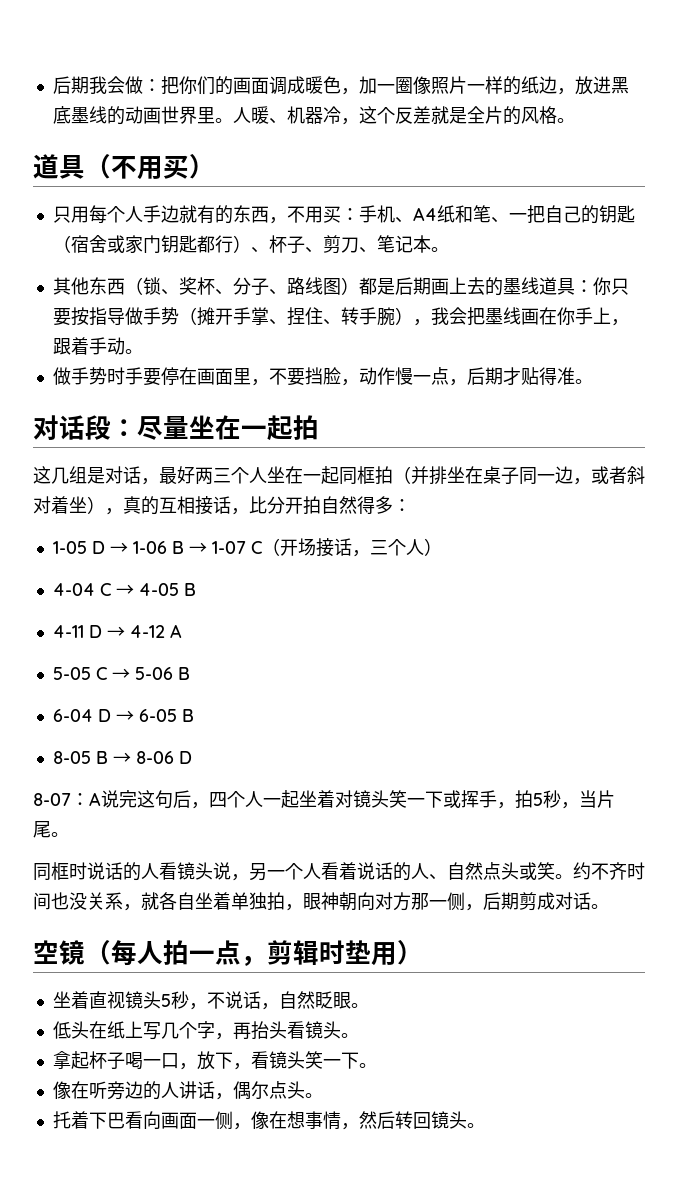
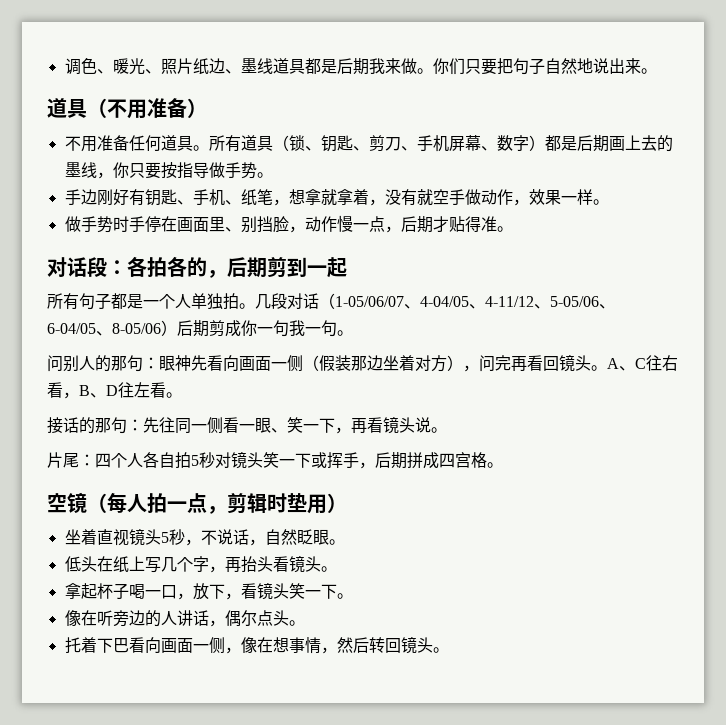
[52,76,629,95] [52,106,557,125] 后期我会做：把你们的画面调成暖色，加一圈像照片一样的纸边，放进黑底墨线的动画世界里。人暖、机器冷，这个反差就是全片的风格 -> [64,58,641,75] 调色、暖光、照片纸边、墨线道具都是后期我来做。你们只要把句子自然地说出来
[163,154,215,179] [52,205,635,224] [52,235,449,254] [52,277,341,296] 买） // 只用每个人手边就有的东西，不用买：手机、A4纸和笔、一把自己的钥匙（宿舍或家门钥匙都行）、杯子、剪刀、笔记本。 // 其他东西（锁、奖杯、分子、路线图 -> [147,98,207,118] [64,135,529,152] 准备） // 不用准备任何道具。所有道具（锁、钥匙、剪刀、手机屏幕、数字
[538,277,593,295] 道具： -> [96,172,113,179] ，
[178,307,629,326] [52,337,125,355] （摊开手掌、捏住、转手腕），我会把墨线画在你手上，跟着手动 -> [256,172,273,178] [64,189,593,206] 。 // 手边刚好有钥匙、手机、纸笔，想拿就拿着，没有就空手做动作，效果一样
[142,368,161,386] 要 -> (145, 224) none
[250,368,305,386] ，不要 -> [224,216,257,233] 、别
[137,415,319,441] [33,466,645,485] [33,496,411,515] [52,538,442,557] [52,583,196,596] [52,624,182,638] [52,667,190,680] [52,709,194,722] [52,751,192,764] [33,790,335,809] 尽量坐在一起拍 // 这几组是对话，最好两三个人坐在一起同框拍（并排坐在桌子同一边，或者斜对着坐），真的互相接话，比分开拍自然得多： // 1-05 D → 1-06 B → 1-07 C（开场接话，三个人） // 4-04 C → 4-05 B // 4-11 D → 4-12 A // 5-05 C → 5-06 B // 6-04 D → 6-05 B // 8-05 B → 8-06 D // 8-07：A说完这句后，四个人一起坐着 -> [127,256,347,278] [47,293,615,310] [47,320,353,337] [47,354,678,372] [47,382,182,399] [47,416,447,434] [47,452,215,469] 各拍各的，后期剪到一起 // 所有句子都是一个人单独拍。几段对话（1-05/06/07、4-04/05、4-11/12、5-05/06、6-04/05、8-05/06）后期剪成你一句我一句。 // 问别人的那句：眼神先看向画面一侧（假装那边坐着对方），问完再看回镜头。A、C往右看，B、D往左看。 // 接话的那句：先往同一侧看一眼、笑一下，再看镜头说。 // 片尾：四个人各自拍5秒
[515,790,615,809] [33,821,69,838] [33,862,645,881] [33,892,591,911] 拍5秒，当片尾。 // 同框时说话的人看镜头说，另一个人看着说话的人、自然点头或笑。约不齐时间也没关系，就各自坐着单独拍，眼神朝向对方那一侧，后期剪成对话 -> [375,452,487,469] 后期拼成四宫格

